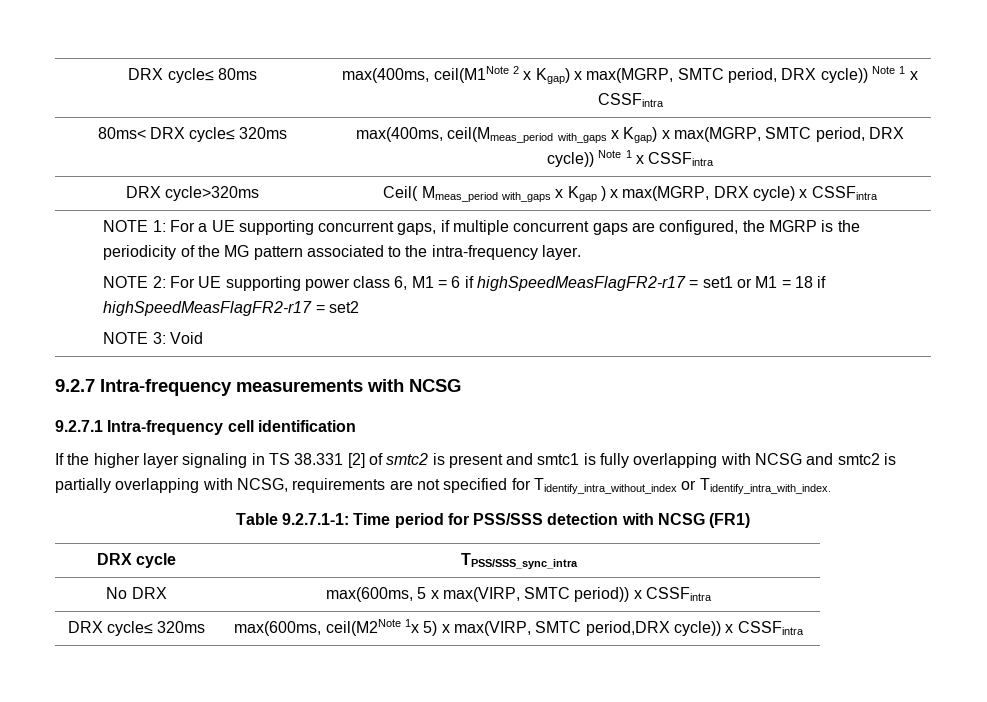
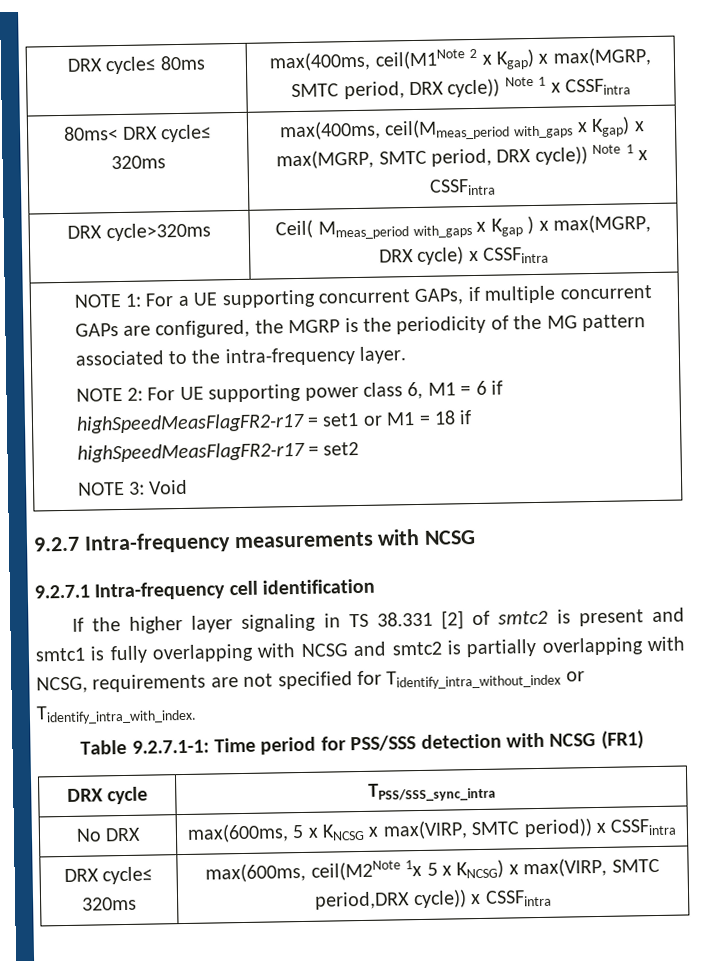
[397,223,437,235] gaps, -> [414,288,465,306] GAPs,
[592,223,628,235] gaps -> [74,323,119,337] GAPs
(439, 594) none -> [321,823,380,841] KNCSG x
[423,621,438,636] 5) -> [426,859,505,879] 5 x KNCSG)

